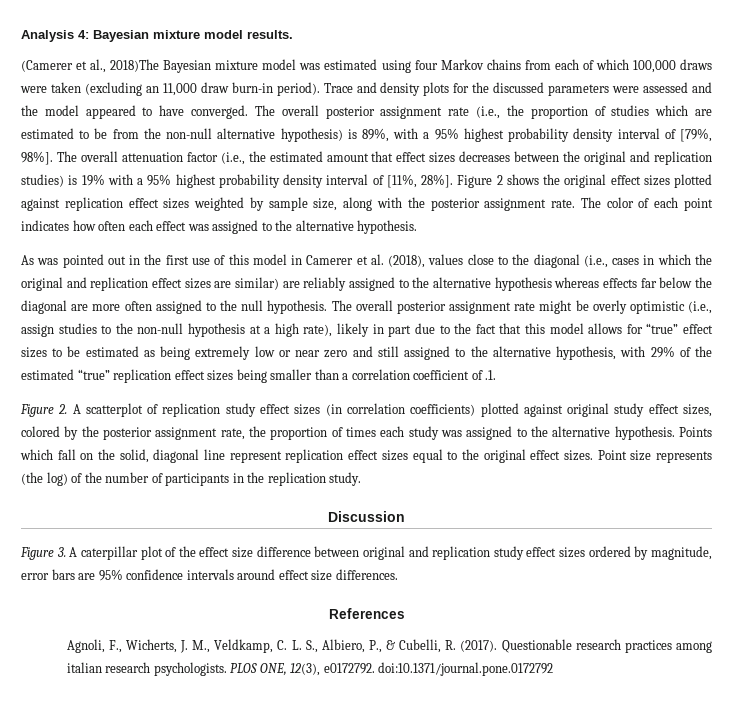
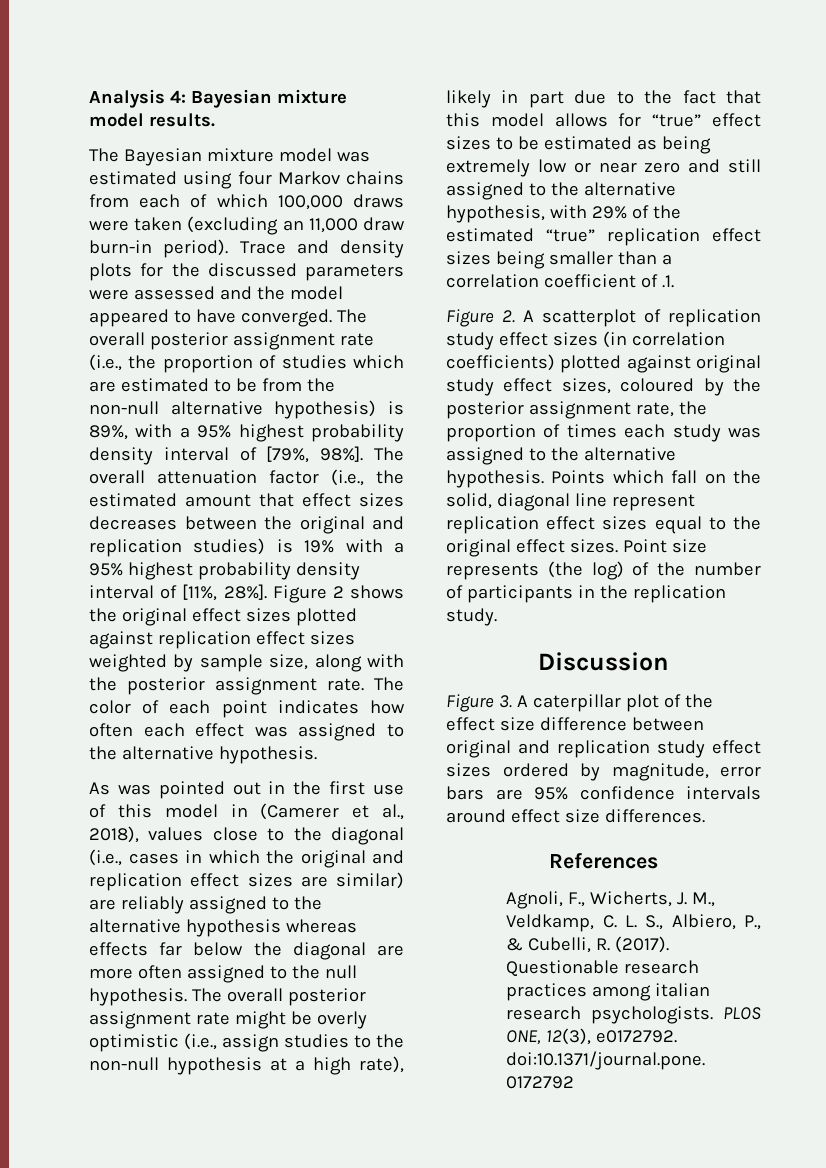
[21,59,160,73] (Camerer et al., 2018)The -> [89,148,119,162] The
[306,254,426,268] Camerer et al. (2018), -> [260,803,404,820] [89,826,139,843] (Camerer et al., 2018),
[21,426,60,437] colored -> [620,378,695,392] coloured

